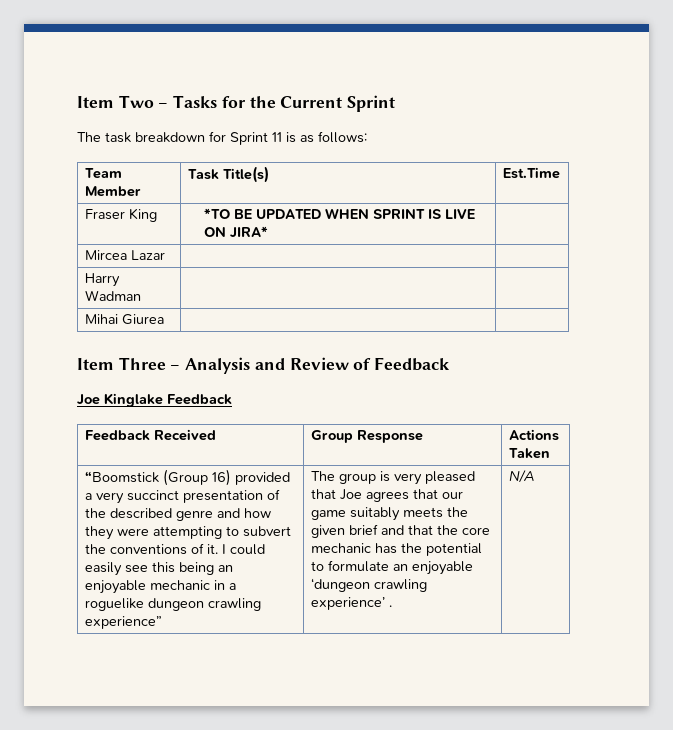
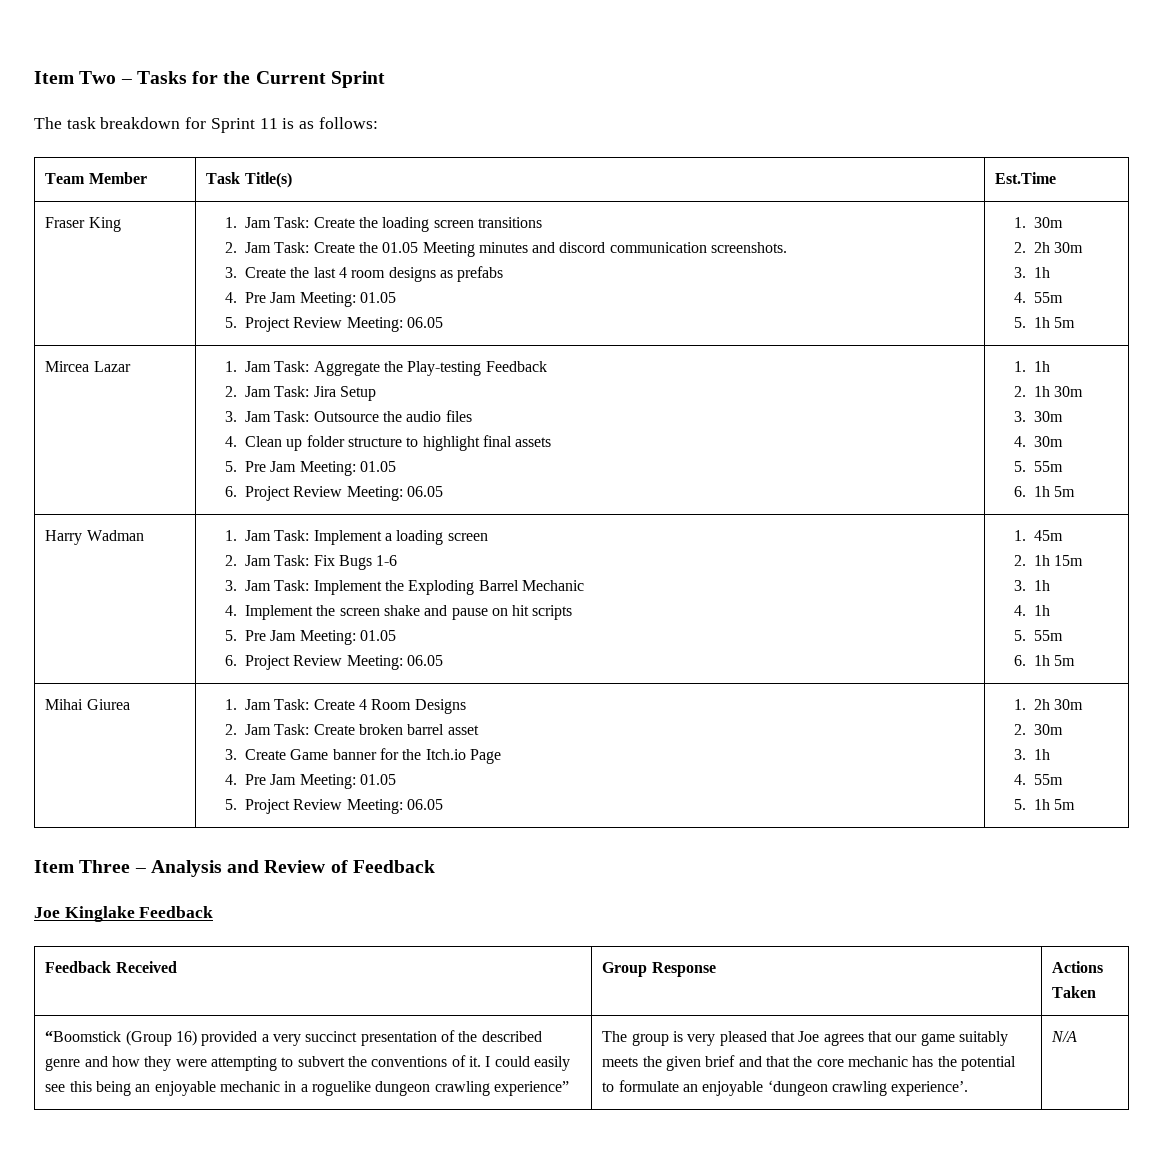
[203,208,475,219] [203,226,268,238] [84,250,165,260] [84,273,120,287] [84,290,141,301] [84,314,164,325] *TO BE UPDATED WHEN SPRINT IS LIVE ON JIRA* | // Mircea Lazar | | // Harry Wadman | | // Mihai Giurea | | -> [224,217,542,232] [224,242,788,257] [224,266,504,282] [224,292,396,307] [224,317,443,332] [1013,217,1063,228] [1013,242,1084,253] [1013,267,1050,278] [1013,292,1063,303] [1013,317,1076,328] [45,361,131,372] [224,361,547,376] [224,386,376,401] [224,410,472,422] [224,435,552,451] [224,461,396,476] [224,486,443,501] [1013,361,1050,372] [1013,386,1084,397] [1013,411,1063,422] [1013,436,1063,447] [1013,461,1063,472] [1013,486,1076,497] [45,530,144,545] [224,530,488,545] [224,555,398,570] [224,580,584,595] [224,605,573,620] [224,630,396,645] [224,655,443,670] [1013,530,1063,541] [1013,555,1084,566] [1013,580,1050,591] [1013,605,1050,616] [1013,630,1063,641] [1013,655,1076,666] [45,699,130,710] [224,699,466,714] [224,724,479,735] [224,748,501,764] [224,774,396,789] [224,799,443,814] [1013,699,1084,710] [1013,724,1063,735] [1013,749,1050,760] [1013,774,1063,785] [1013,799,1076,810] 1. Jam Task: Create the loading screen transitions // 2. Jam Task: Create the 01.05 Meeting minutes and discord communication screenshots. // 3. Create the last 4 room designs as prefabs // 4. Pre Jam Meeting: 01.05 // 5. Project Review Meeting: 06.05 | 1. 30m // 2. 2h 30m // 3. 1h // 4. 55m // 5. 1h 5m // Mircea Lazar | 1. Jam Task: Aggregate the Play-testing Feedback // 2. Jam Task: Jira Setup // 3. Jam Task: Outsource the audio files // 4. Clean up folder structure to highlight final assets // 5. Pre Jam Meeting: 01.05 // 6. Project Review Meeting: 06.05 | 1. 1h // 2. 1h 30m // 3. 30m // 4. 30m // 5. 55m // 6. 1h 5m // Harry Wadman | 1. Jam Task: Implement a loading screen // 2. Jam Task: Fix Bugs 1-6 // 3. Jam Task: Implement the Exploding Barrel Mechanic // 4. Implement the screen shake and pause on hit scripts // 5. Pre Jam Meeting: 01.05 // 6. Project Review Meeting: 06.05 | 1. 45m // 2. 1h 15m // 3. 1h // 4. 1h // 5. 55m // 6. 1h 5m // Mihai Giurea | 1. Jam Task: Create 4 Room Designs // 2. Jam Task: Create broken barrel asset // 3. Create Game banner for the Itch.io Page // 4. Pre Jam Meeting: 01.05 // 5. Project Review Meeting: 06.05 | 1. 2h 30m // 2. 30m // 3. 1h // 4. 55m // 5. 1h 5m
[310,597,392,610] experience’ . -> [891,1081,969,1096] experience’.

